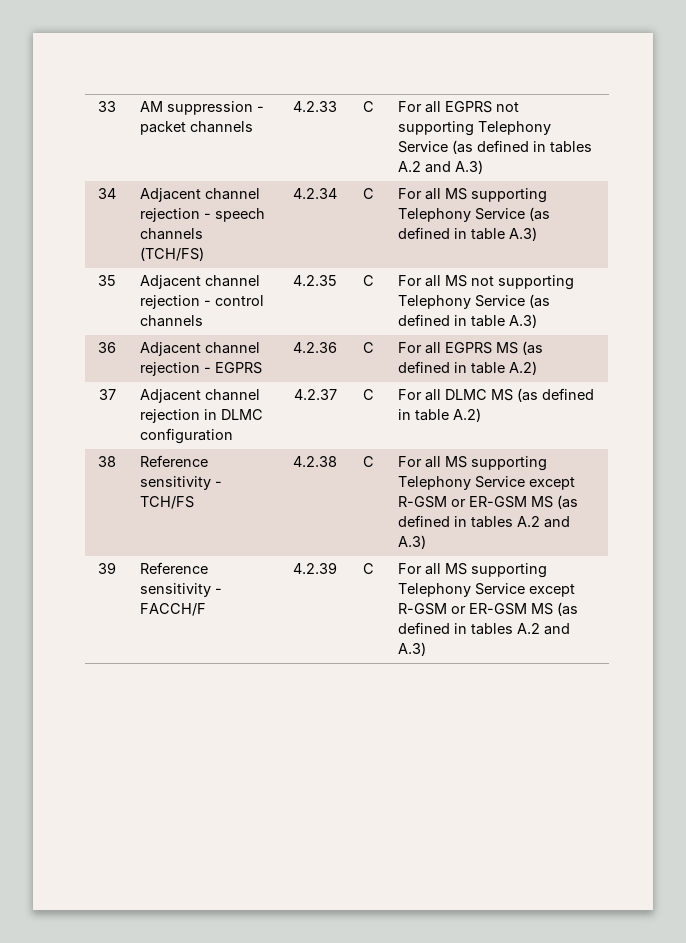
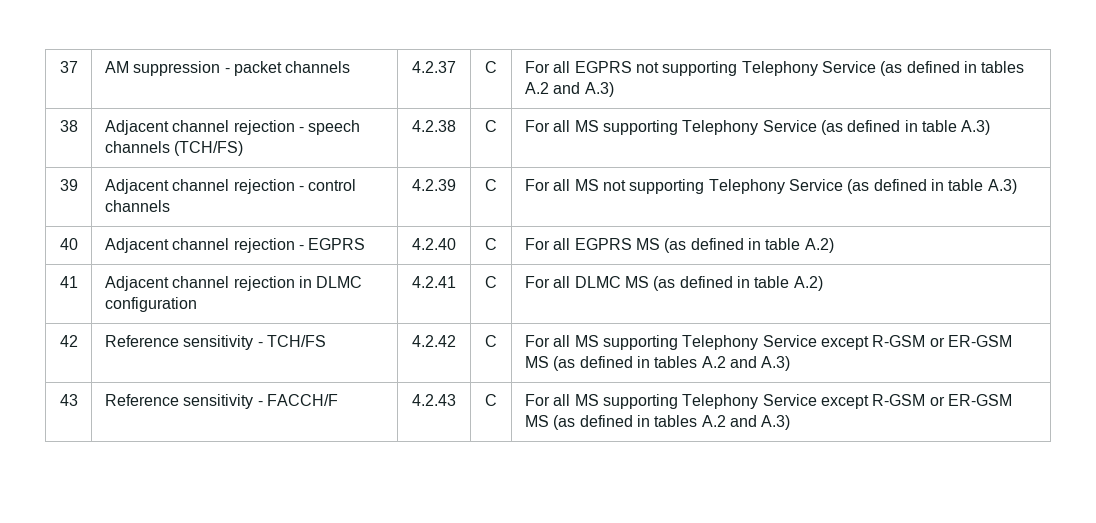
[98,101,116,112] 33 -> [59,61,78,73] 37
[293,101,337,112] 4.2.33 -> [412,61,456,73] 4.2.37
[98,188,116,199] 34 -> [59,120,78,132] 38
[293,188,337,199] 4.2.34 -> [412,120,456,132] 4.2.38
[98,275,116,286] 35 -> [59,179,78,191] 39
[293,275,337,286] 4.2.35 -> [412,179,456,191] 4.2.39
[98,342,116,353] 36 -> [59,238,78,250] 40
[293,342,337,353] 4.2.36 -> [412,238,456,250] 4.2.40
[98,389,116,400] 37 -> [59,276,78,288] 41
[293,389,337,400] 4.2.37 -> [412,276,456,288] 4.2.41
[98,456,116,467] 38 -> [59,335,78,347] 42
[293,456,337,467] 4.2.38 -> [412,335,456,347] 4.2.42
[98,562,116,574] 39 -> [59,394,78,406] 43
[293,562,337,574] 4.2.39 -> [412,394,456,406] 4.2.43

